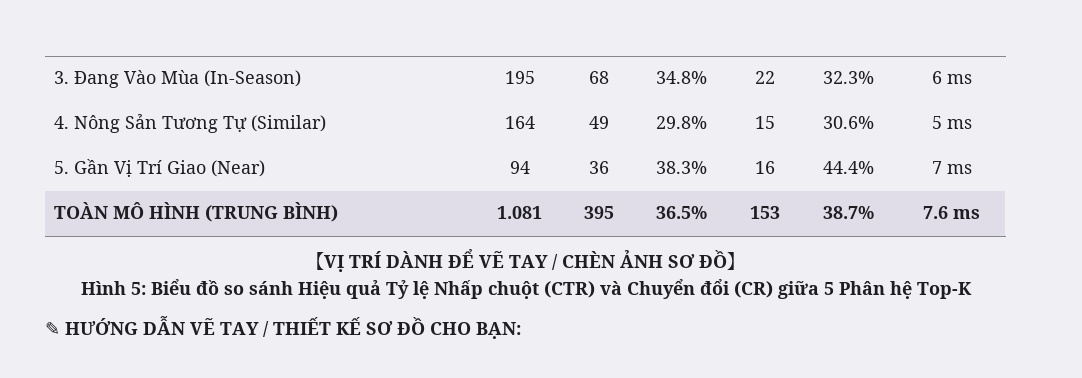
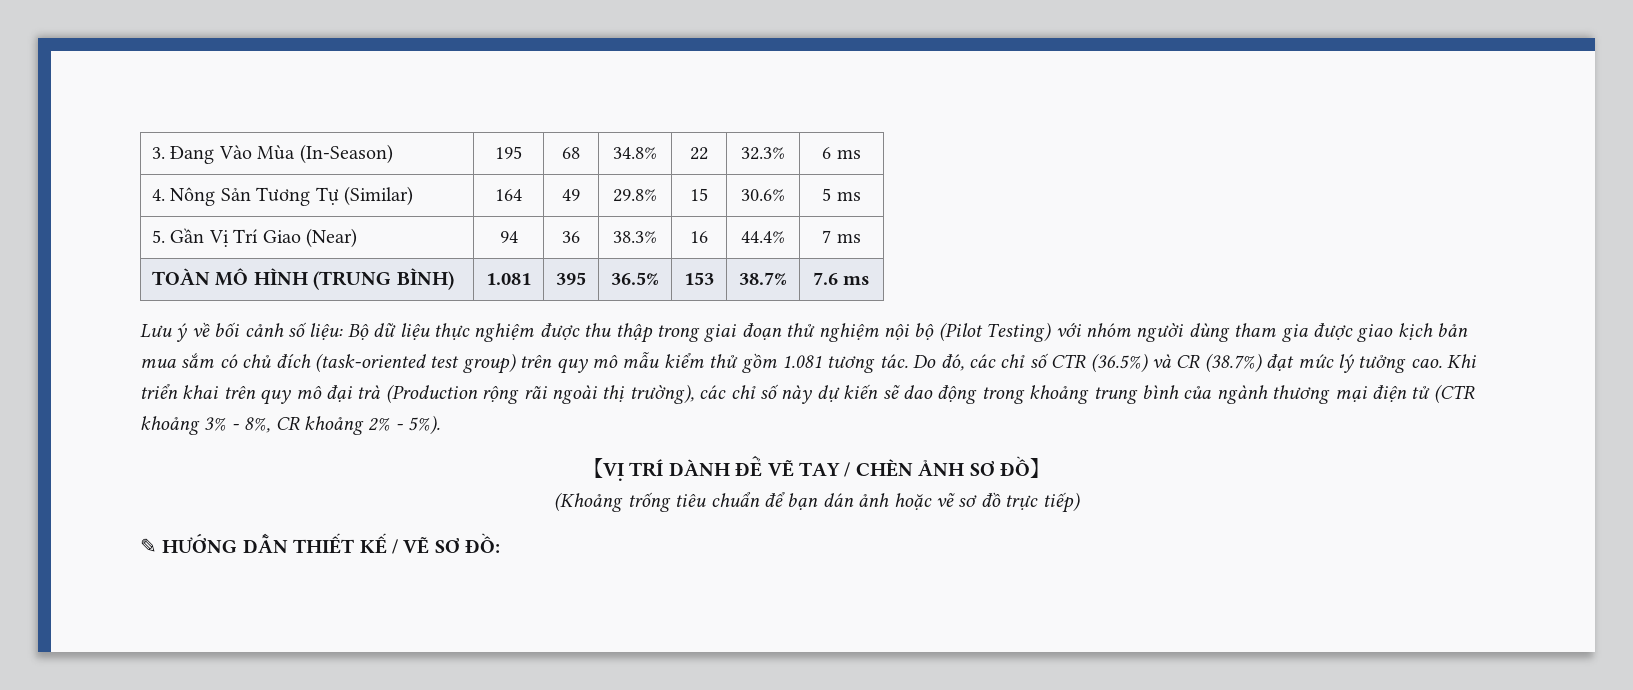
(980, 214) none -> [140,322,1469,343] [140,352,1477,374] [140,384,1475,405] [140,415,441,435] // Lưu ý về bối cảnh số liệu: Bộ dữ liệu thực nghiệm được thu thập trong giai đoạn thử nghiệm nội bộ (Pilot Testing) với nhóm người dùng tham gia được giao kịch bản mua sắm có chủ đích (task-oriented test group) trên quy mô mẫu kiểm thử gồm 1.081 tương tác. Do đó, các chỉ số CTR (36.5%) và CR (38.7%) đạt mức lý tưởng cao. Khi triển khai trên quy mô đại trà (Production rộng rãi ngoài thị trường), các chỉ số này dự kiến sẽ dao động trong khoảng trung bình của ngành thương mại điện tử (CTR khoảng 3% - 8%, CR khoảng 2% - 5%).
[80,279,972,299] [45,316,521,339] Hình 5: Biểu đồ so sánh Hiệu quả Tỷ lệ Nhấp chuột (CTR) và Chuyển đổi (CR) giữa 5 Phân hệ Top-K // ✎ HƯỚNG DẪN VẼ TAY / THIẾT KẾ SƠ ĐỒ CHO BẠN: -> [554,492,1080,513] [140,533,501,554] (Khoảng trống tiêu chuẩn để bạn dán ảnh hoặc vẽ sơ đồ trực tiếp) // ✎ HƯỚNG DẪN THIẾT KẾ / VẼ SƠ ĐỒ:

